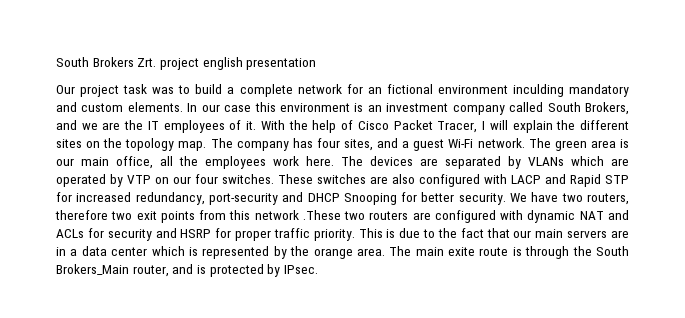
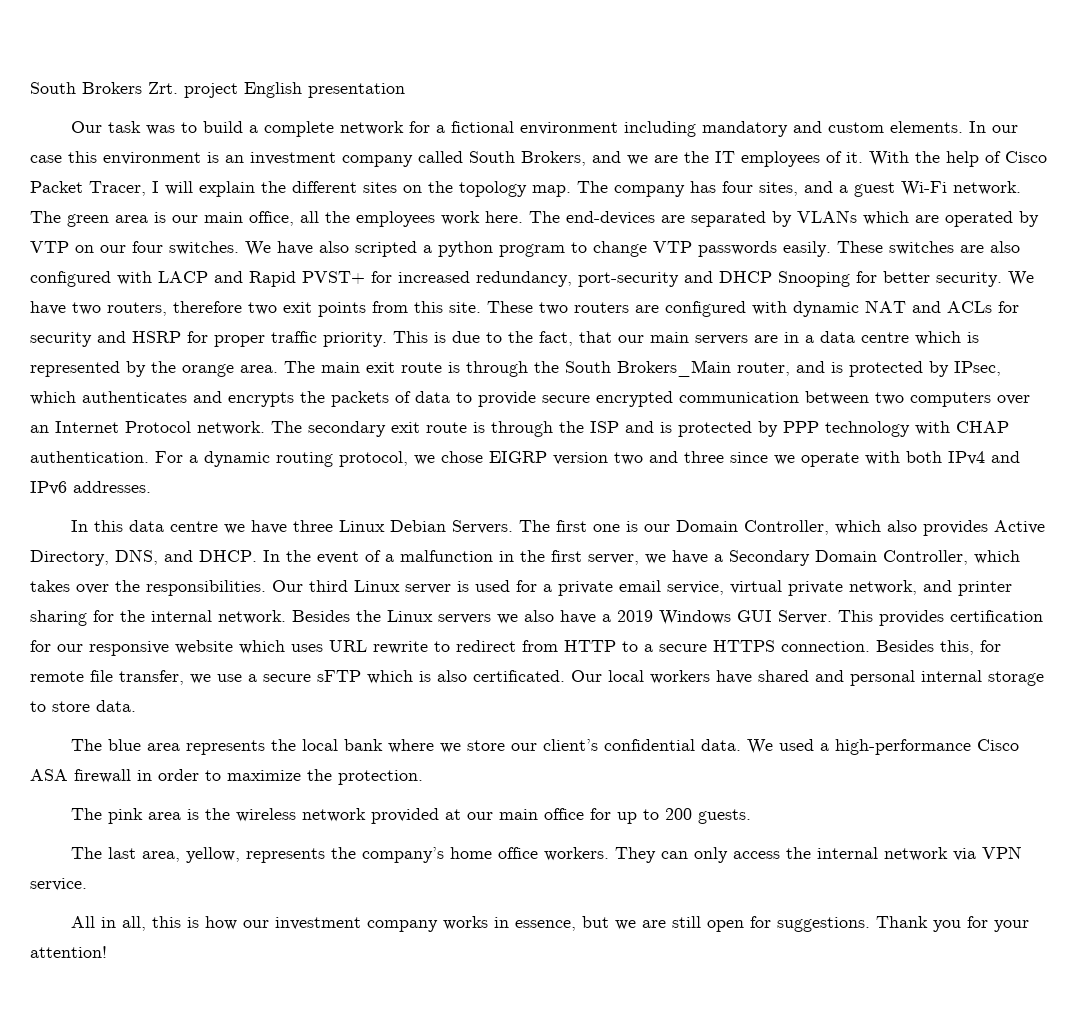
[202,57,243,70] english -> [244,82,302,98] English
[80,85,120,97] project -> (103, 127) none
[367,87,382,94] an -> [436,125,446,133] a
[512,84,564,97] inculding -> [624,121,697,137] including
[370,156,413,166] devices -> [566,211,655,225] end-devices
(274, 179) none -> [245,241,831,257] We have also scripted a python program to change VTP passwords easily.
[605,175,629,184] STP -> [302,271,365,284] PVST+
[254,210,341,220] network .These -> [449,301,533,313] site. These
[460,228,484,238] fact -> [539,331,573,346] fact,
[111,247,148,256] center -> [861,332,909,343] centre
[448,247,476,256] exite -> [366,362,395,373] exit
[283,265,318,274] IPsec. -> [954,361,1001,376] [30,391,1030,407] [30,421,1009,437] [30,451,1020,467] [30,481,151,495] [71,520,1046,536] [30,549,1020,566] [30,580,1012,596] [30,610,1043,626] [30,640,1001,656] [30,670,1044,686] [30,700,136,712] [71,739,1020,755] [30,769,423,785] [71,808,752,824] [71,846,1023,863] [30,878,87,891] [71,916,1030,932] [30,946,107,958] IPsec, which authenticates and encrypts the packets of data to provide secure encrypted communication between two computers over an Internet Protocol network. The secondary exit route is through the ISP and is protected by PPP technology with CHAP authentication. For a dynamic routing protocol, we chose EIGRP version two and three since we operate with both IPv4 and IPv6 addresses. // In this data centre we have three Linux Debian Servers. The first one is our Domain Controller, which also provides Active Directory, DNS, and DHCP. In the event of a malfunction in the first server, we have a Secondary Domain Controller, which takes over the responsibilities. Our third Linux server is used for a private email service, virtual private network, and printer sharing for the internal network. Besides the Linux servers we also have a 2019 Windows GUI Server. This provides certification for our responsive website which uses URL rewrite to redirect from HTTP to a secure HTTPS connection. Besides this, for remote file transfer, we use a secure sFTP which is also certificated. Our local workers have shared and personal internal storage to store data. // The blue area represents the local bank where we store our client’s confidential data. We used a high-performance Cisco ASA firewall in order to maximize the protection. // The pink area is the wireless network provided at our main office for up to 200 guests. // The last area, yellow, represents the company’s home office workers. They can only access the internal network via VPN service. // All in all, this is how our investment company works in essence, but we are still open for suggestions. Thank you for your attention!

